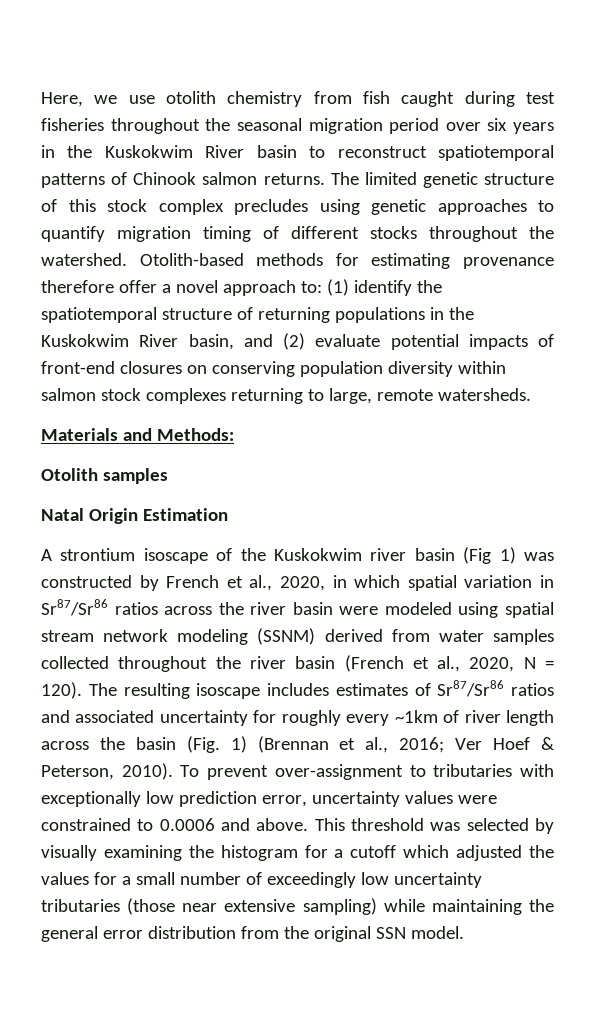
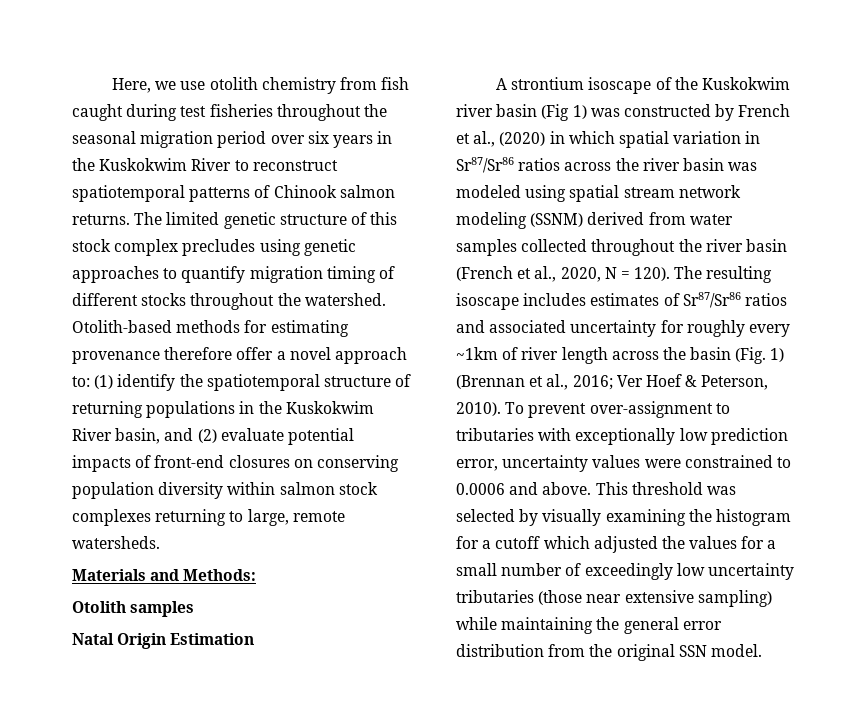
[256,145,297,158] basin -> (232, 164) none
[280,576,325,591] 2020, -> [499,132,546,146] (2020)
[339,606,379,615] were -> [728,162,758,171] was

